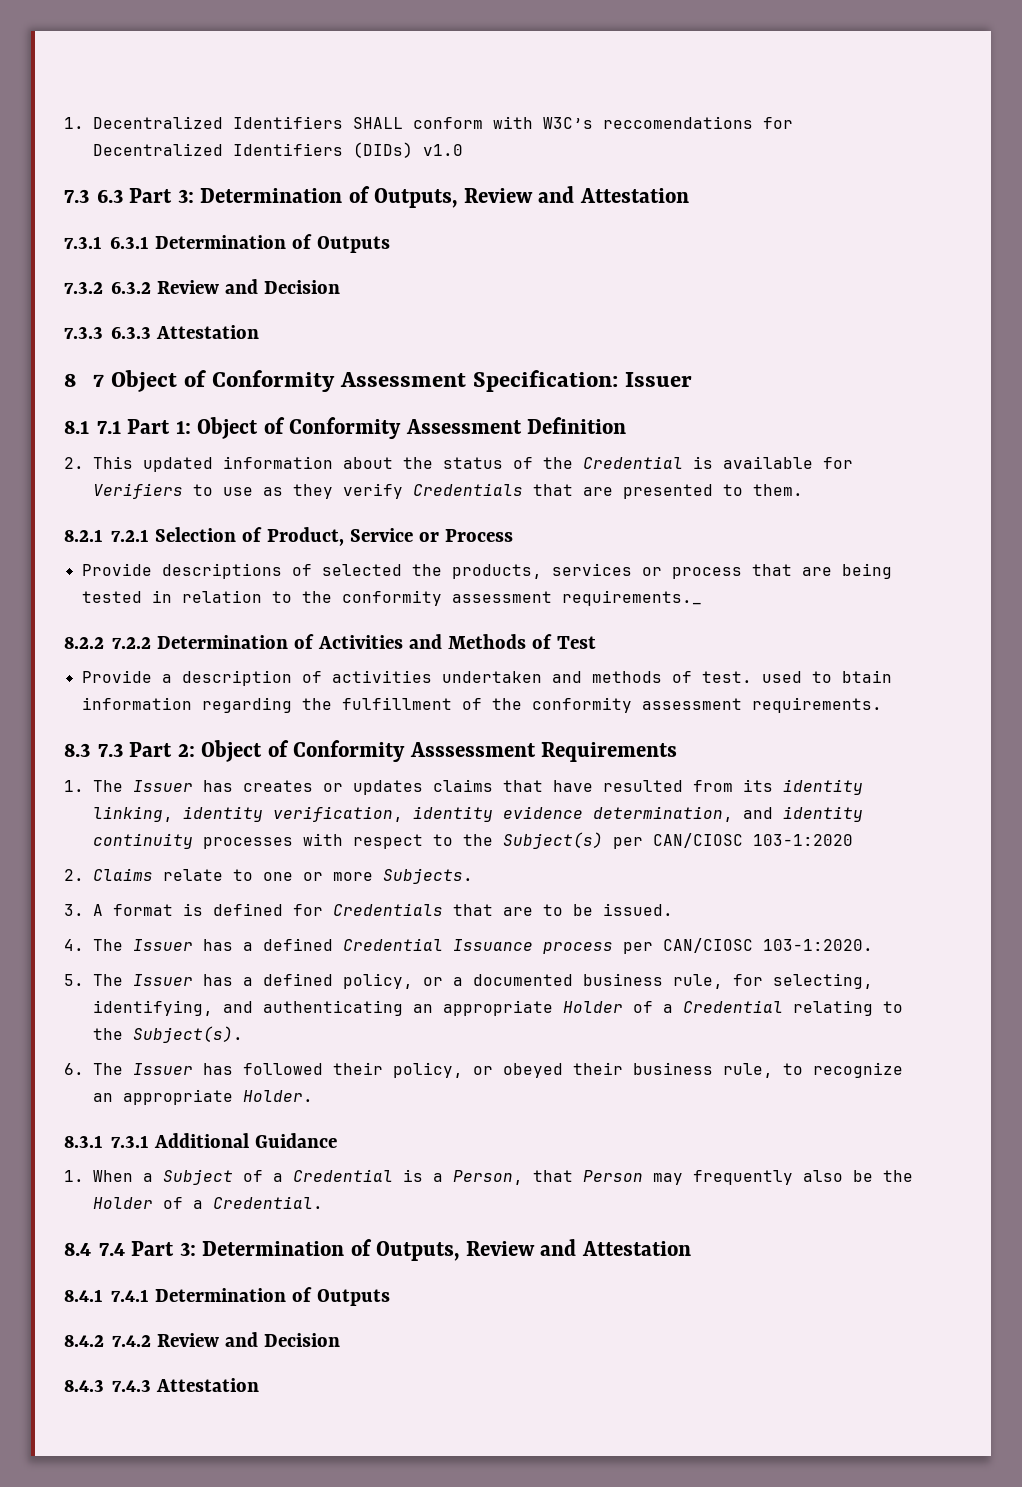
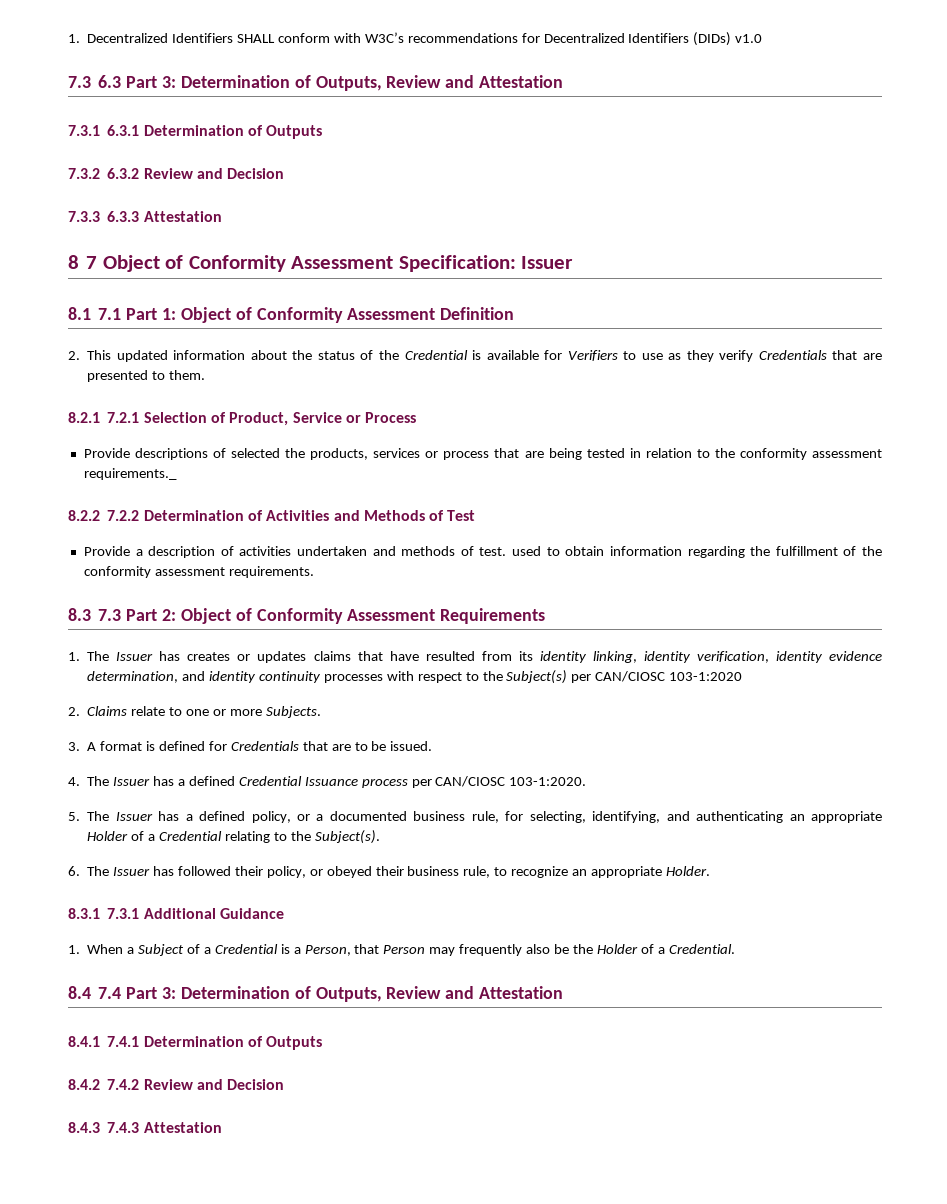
[602,116,753,129] reccomendations -> [407,33,518,43] recommendations
[841,670,892,683] btain -> [565,546,605,556] obtain
[409,742,536,757] Asssessment -> [347,609,436,621] Assessment

